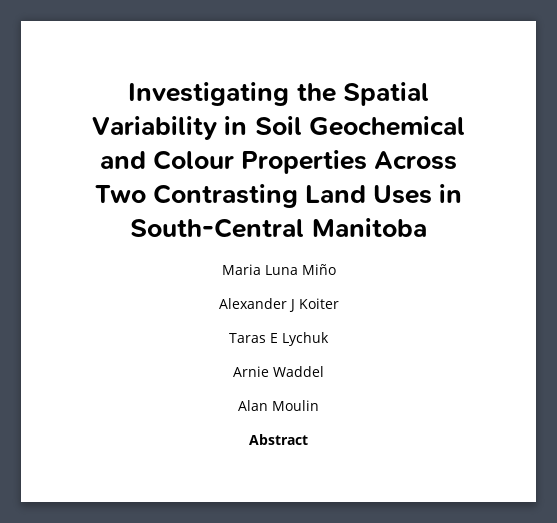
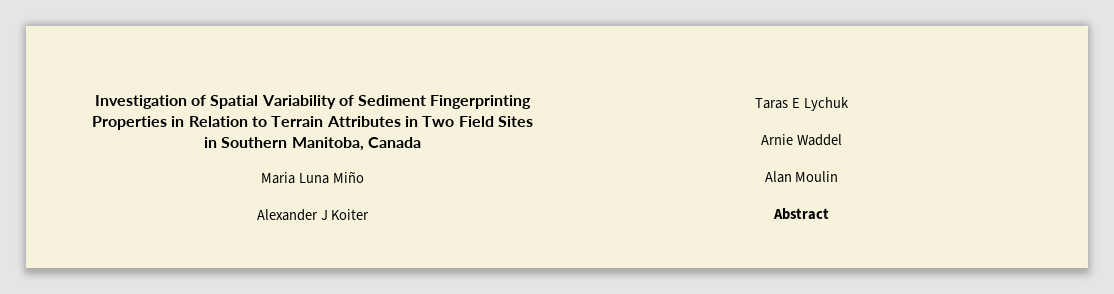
[128,82,429,106] [92,116,465,140] [99,150,458,174] [94,184,463,208] [130,218,427,238] Investigating the Spatial Variability in Soil Geochemical and Colour Properties Across Two Contrasting Land Uses in South-Central Manitoba -> [94,95,532,109] [92,116,533,130] [204,137,421,151] Investigation of Spatial Variability of Sediment Fingerprinting Properties in Relation to Terrain Attributes in Two Field Sites in Southern Manitoba, Canada

